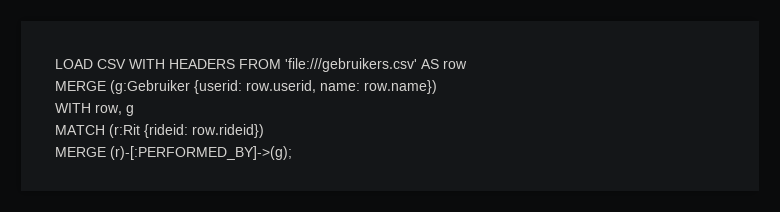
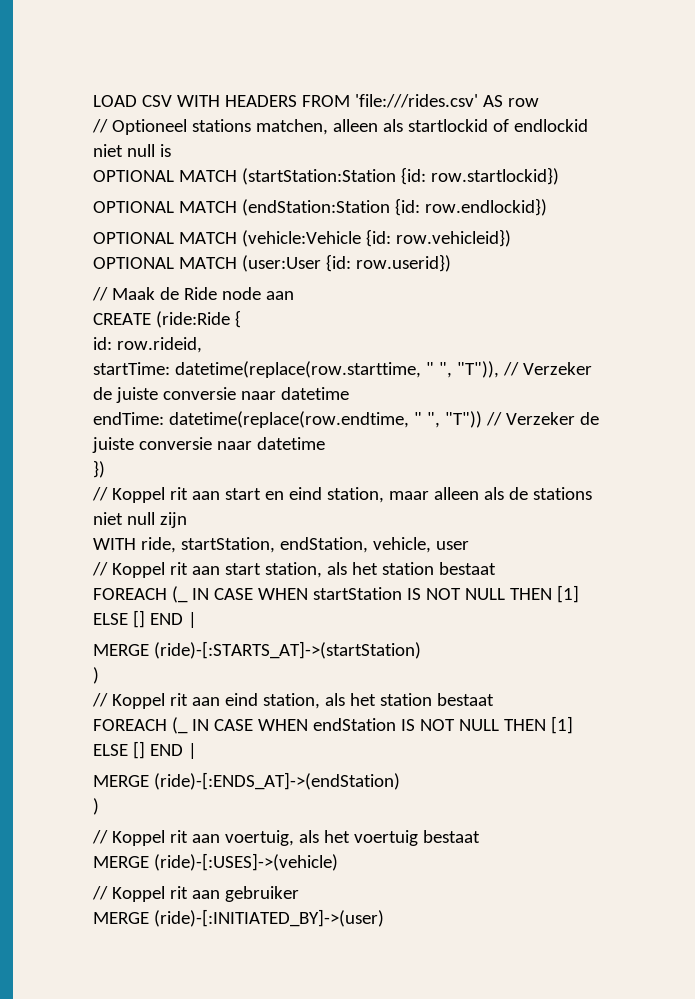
[285,58,417,72] 'file:///gebruikers.csv' -> [354,94,478,108] 'file:///rides.csv'
[55,80,437,94] [55,103,134,116] [55,124,264,138] [55,146,292,160] MERGE (g:Gebruiker {userid: row.userid, name: row.name}) // WITH row, g // MATCH (r:Rit {rideid: row.rideid}) // MERGE (r)-[:PERFORMED_BY]->(g); -> [92,119,588,135] [93,144,171,157] [93,167,559,185] [93,198,547,216] [93,229,511,247] [93,254,451,272] [92,287,294,301] [93,310,241,328] [93,337,202,353] [93,361,592,378] [93,387,349,403] [93,411,599,428] [92,437,325,453] [93,460,105,478] [92,487,592,503] [93,512,187,528] [93,537,469,553] [92,562,496,578] [93,585,579,603] [93,610,197,628] [93,641,421,659] [93,667,99,684] [92,693,494,709] [93,716,573,734] [93,741,197,759] [93,772,400,790] [93,798,99,815] [92,830,480,846] [93,853,338,871] [92,886,299,902] [93,909,384,927] // Optioneel stations matchen, alleen als startlockid of endlockid niet null is // OPTIONAL MATCH (startStation:Station {id: row.startlockid}) // OPTIONAL MATCH (endStation:Station {id: row.endlockid}) // OPTIONAL MATCH (vehicle:Vehicle {id: row.vehicleid}) // OPTIONAL MATCH (user:User {id: row.userid}) // // Maak de Ride node aan // CREATE (ride:Ride { // id: row.rideid, // startTime: datetime(replace(row.starttime, " ", "T")), // Verzeker de juiste conversie naar datetime // endTime: datetime(replace(row.endtime, " ", "T")) // Verzeker de juiste conversie naar datetime // }) // // Koppel rit aan start en eind station, maar alleen als de stations niet null zijn // WITH ride, startStation, endStation, vehicle, user // // Koppel rit aan start station, als het station bestaat // FOREACH (_ IN CASE WHEN startStation IS NOT NULL THEN [1] ELSE [] END | // MERGE (ride)-[:STARTS_AT]->(startStation) // ) // // Koppel rit aan eind station, als het station bestaat // FOREACH (_ IN CASE WHEN endStation IS NOT NULL THEN [1] ELSE [] END | // MERGE (ride)-[:ENDS_AT]->(endStation) // ) // // Koppel rit aan voertuig, als het voertuig bestaat // MERGE (ride)-[:USES]->(vehicle) // // Koppel rit aan gebruiker // MERGE (ride)-[:INITIATED_BY]->(user)

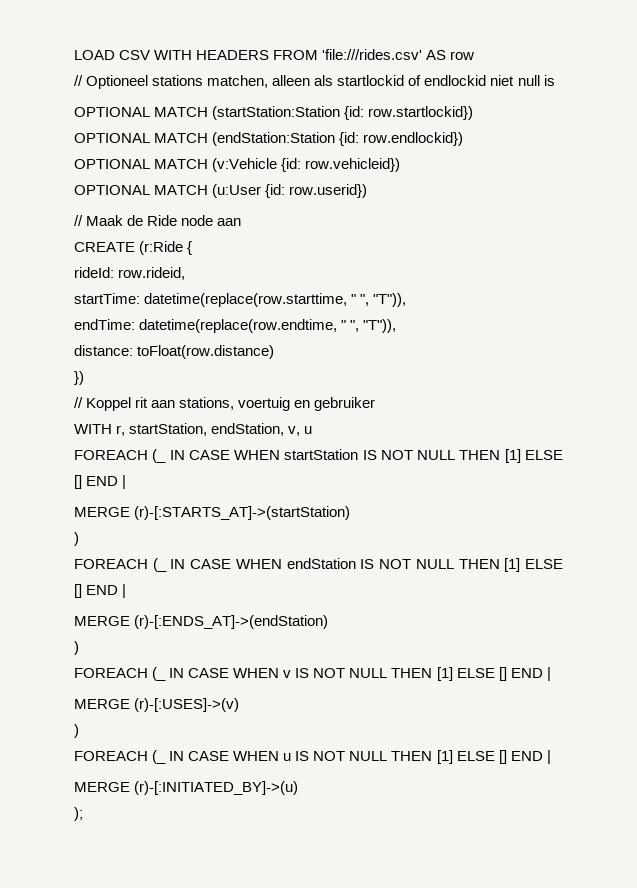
[241,230,361,247] (vehicle:Vehicle -> [212,158,278,172] (v:Vehicle
[241,255,321,272] (user:User -> [212,184,262,198] (u:User
[155,311,230,328] (ride:Ride -> [139,241,184,255] (r:Ride
[93,337,112,350] id: -> [74,267,114,278] rideId:
[502,362,592,376] [93,387,349,403] [93,411,599,428] [92,437,325,453] // Verzeker de juiste conversie naar datetime // endTime: datetime(replace(row.endtime, " ", "T")) // Verzeker de juiste conversie naar datetime -> [74,319,397,333] [74,345,275,359] // endTime: datetime(replace(row.endtime, " ", "T")), // distance: toFloat(row.distance)
[224,487,592,503] [93,512,187,528] [93,537,176,553] start en eind station, maar alleen als de stations niet null zijn // WITH ride, -> [179,397,376,411] [74,424,126,436] stations, voertuig en gebruiker // WITH r,
[372,537,469,553] [92,562,496,578] vehicle, user // // Koppel rit aan start station, als het station bestaat -> [288,426,313,436] v, u
[153,641,421,659] [93,667,99,684] [92,693,494,709] (ride)-[:STARTS_AT]->(startStation) // ) // // Koppel rit aan eind station, als het station bestaat -> [134,506,351,520] [74,532,79,546] (r)-[:STARTS_AT]->(startStation) // )
[153,772,400,790] [93,798,99,815] [92,830,480,846] [93,853,338,871] [92,886,299,902] [93,909,384,927] (ride)-[:ENDS_AT]->(endStation) // ) // // Koppel rit aan voertuig, als het voertuig bestaat // MERGE (ride)-[:USES]->(vehicle) // // Koppel rit aan gebruiker // MERGE (ride)-[:INITIATED_BY]->(user) -> [134,615,329,629] [74,641,79,655] [74,667,551,681] [74,698,240,712] [74,724,79,738] [74,750,551,764] [74,781,299,795] [74,807,83,821] (r)-[:ENDS_AT]->(endStation) // ) // FOREACH (_ IN CASE WHEN v IS NOT NULL THEN [1] ELSE [] END | // MERGE (r)-[:USES]->(v) // ) // FOREACH (_ IN CASE WHEN u IS NOT NULL THEN [1] ELSE [] END | // MERGE (r)-[:INITIATED_BY]->(u) // );

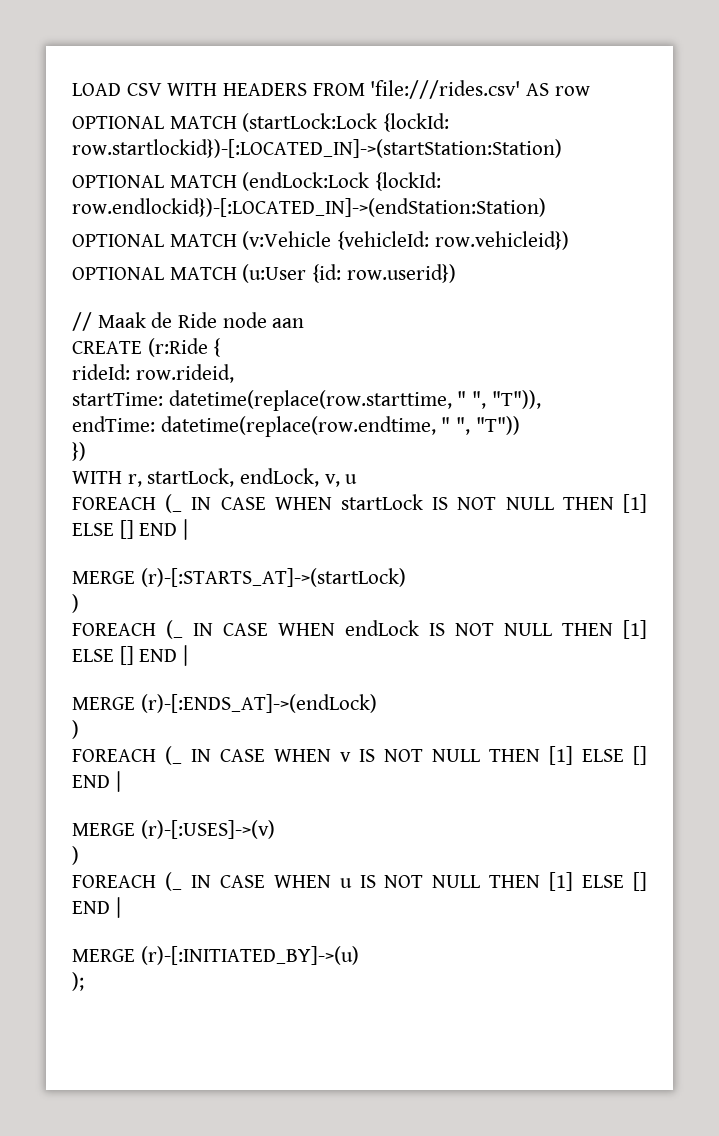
[74,75,555,89] [74,106,474,120] [74,132,464,146] // Optioneel stations matchen, alleen als startlockid of endlockid niet null is // OPTIONAL MATCH (startStation:Station {id: row.startlockid}) // OPTIONAL MATCH (endStation:Station {id: row.endlockid}) -> [72,113,450,132] [72,139,562,158] [72,172,442,191] [72,198,546,217] OPTIONAL MATCH (startLock:Lock {lockId: row.startlockid})-[:LOCATED_IN]->(startStation:Station) // OPTIONAL MATCH (endLock:Lock {lockId: row.endlockid})-[:LOCATED_IN]->(endStation:Station)
[281,158,302,172] {id: -> [337,231,430,250] {vehicleId:
[363,319,397,333] [74,345,275,359] [74,371,84,385] [74,397,376,411] "T")), // distance: toFloat(row.distance) // }) // // Koppel rit aan stations, voertuig en gebruiker -> [475,416,520,435] [72,442,86,461] "T")) // })
[129,423,285,436] startStation, endStation, -> [147,468,320,487] startLock, endLock,
[284,449,359,460] startStation -> [340,494,423,510] startLock
[134,506,351,520] [74,532,79,546] [74,558,356,572] (r)-[:STARTS_AT]->(startStation) // ) // FOREACH (_ IN CASE WHEN endStation -> [140,568,406,587] [72,594,79,613] [72,620,419,639] (r)-[:STARTS_AT]->(startLock) // ) // FOREACH (_ IN CASE WHEN endLock
[134,615,329,629] (r)-[:ENDS_AT]->(endStation) -> [140,694,377,713] (r)-[:ENDS_AT]->(endLock)

